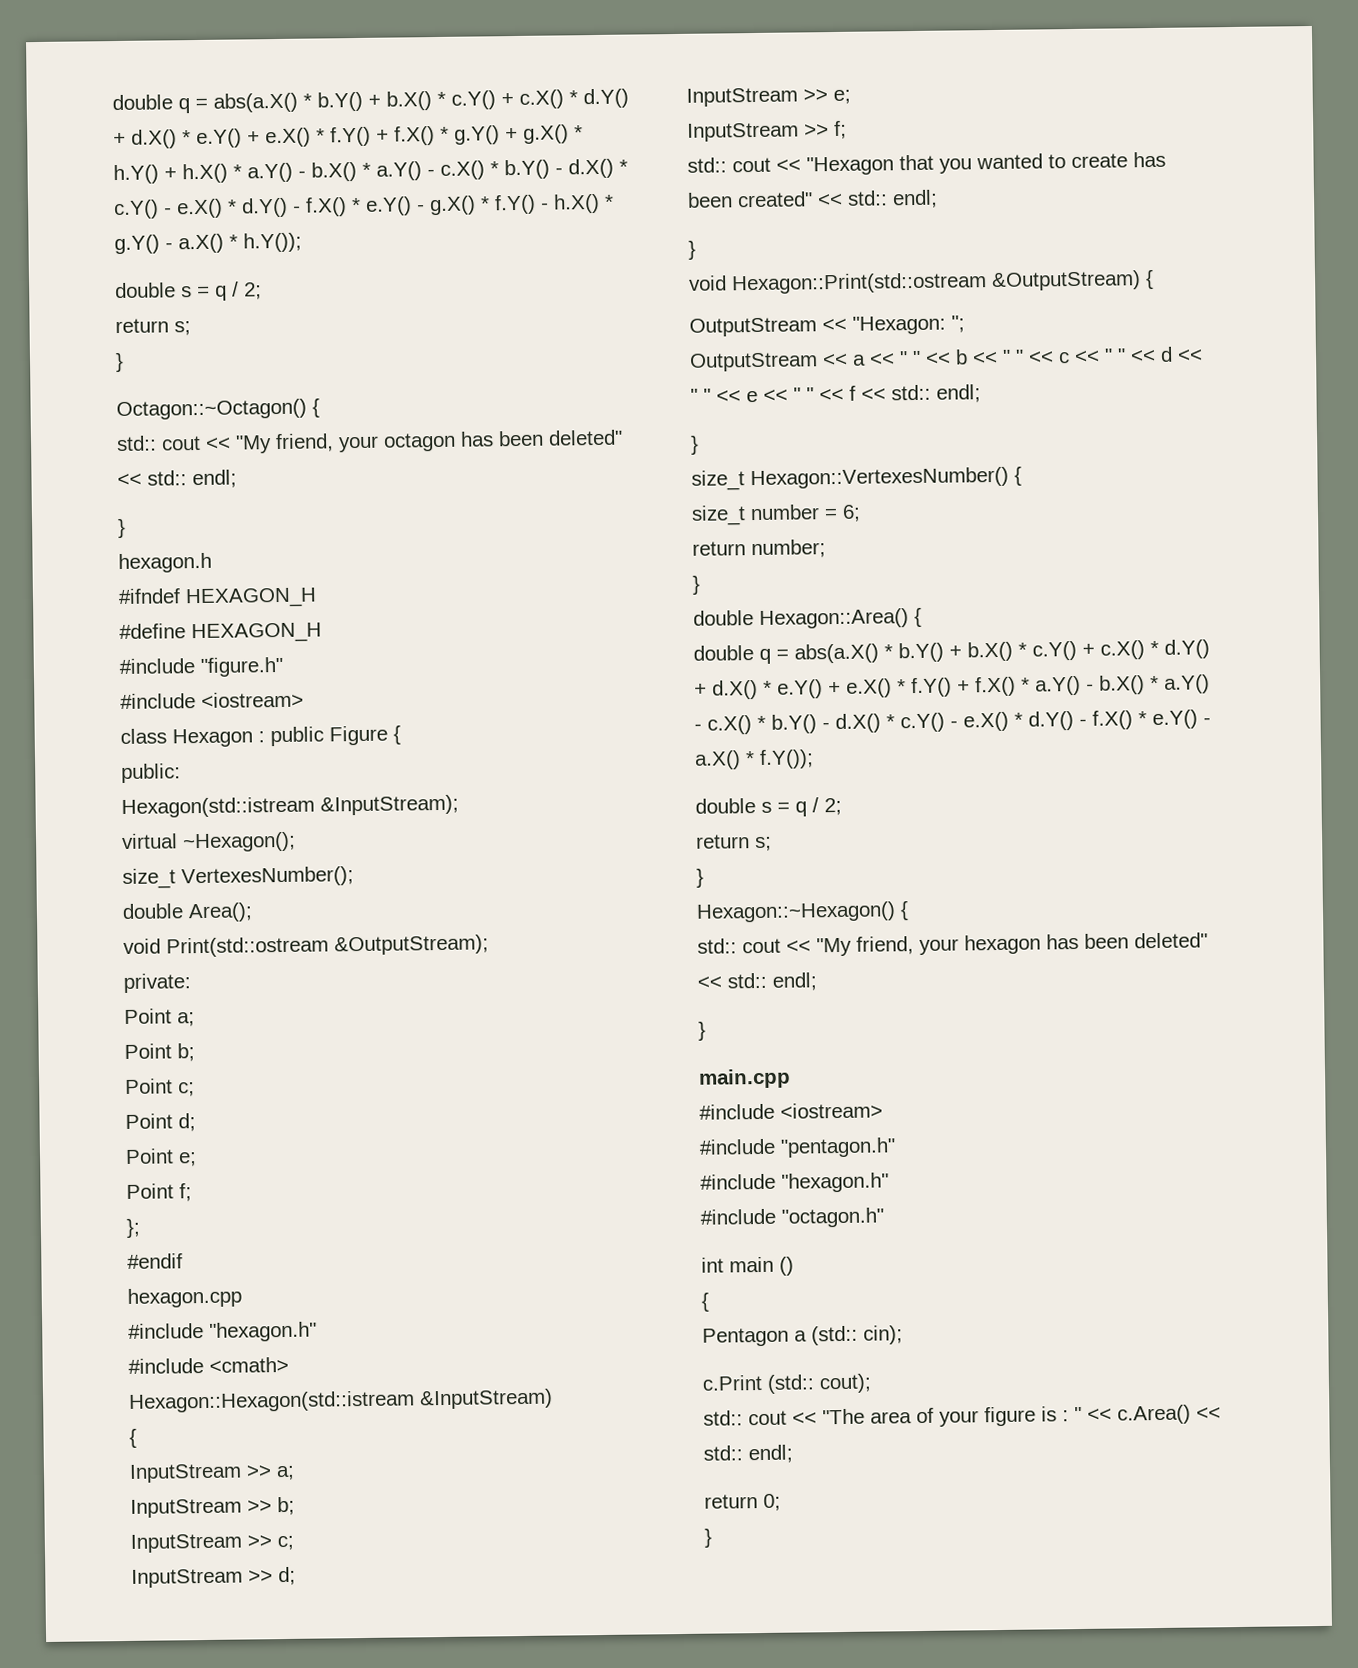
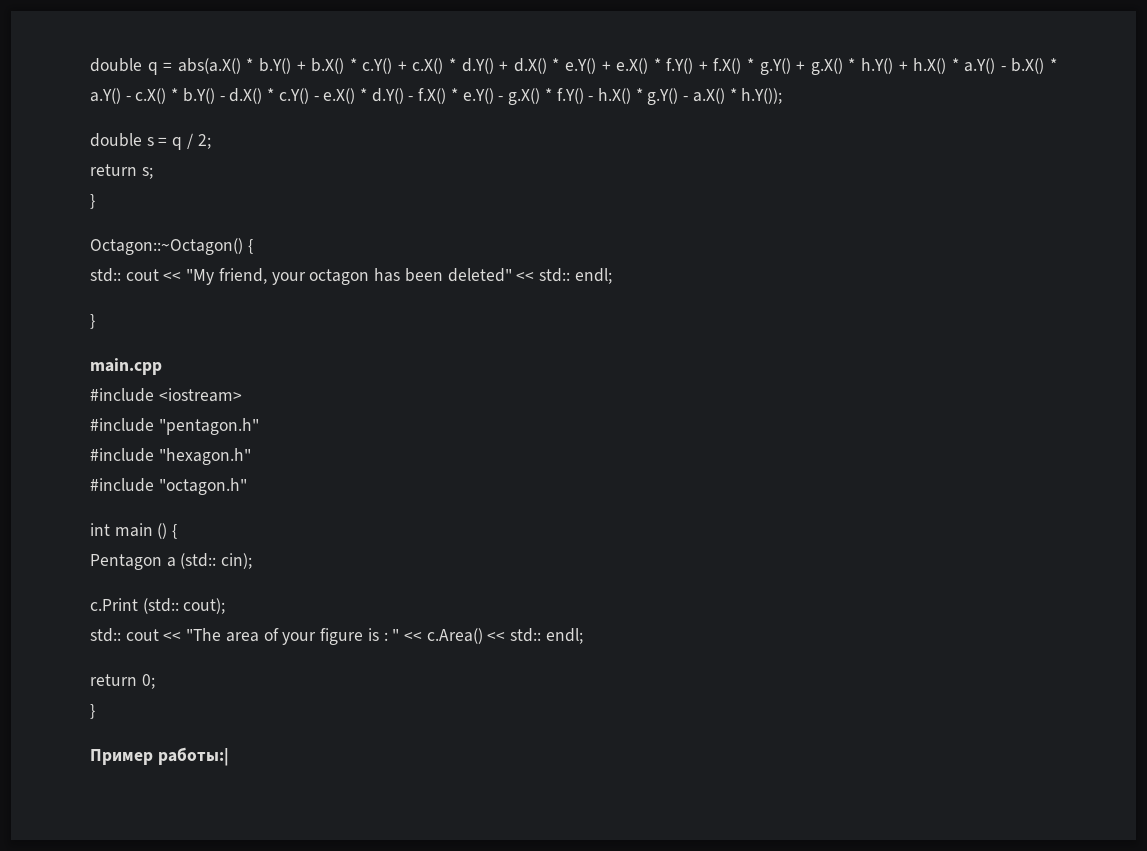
[118,552,212,574] [118,587,317,609] [119,622,322,644] [119,656,283,677] [120,691,304,710] [120,725,401,748] [121,763,181,784] [121,794,459,819] [121,831,296,853] [122,866,354,889] [122,902,253,923] [123,934,489,958] [123,973,191,993] [124,1008,195,1027] [124,1043,195,1062] [125,1078,195,1097] [125,1113,196,1132] [125,1148,197,1167] [126,1183,192,1202] [126,1218,141,1238] [127,1253,183,1269] [127,1287,242,1308] [128,1321,317,1342] [128,1356,289,1374] [128,1388,553,1413] [129,1428,137,1448] [129,1463,295,1483] [130,1496,295,1518] [130,1533,294,1553] [131,1566,296,1588] [686,87,851,107] [687,120,847,142] [687,151,1166,176] [687,189,938,209] [688,240,696,260] [688,269,1154,295] [689,315,965,337] [689,346,1203,372] [690,384,981,403] [690,435,699,455] [691,466,1022,491] [691,504,861,526] [692,539,826,559] [692,575,700,595] [693,607,922,629] [693,639,1210,664] [694,674,1210,700] [694,709,1211,735] [694,749,814,770] [695,797,842,817] [696,834,772,852] [696,868,704,888] [696,901,909,923] [697,932,1208,957] [697,972,817,991] [698,1021,706,1041] // hexagon.h // #ifndef HEXAGON_H // #define HEXAGON_H // #include "figure.h" // #include <iostream> // class Hexagon : public Figure { // public: // Hexagon(std::istream &InputStream); // virtual ~Hexagon(); // size_t VertexesNumber(); // double Area(); // void Print(std::ostream &OutputStream); // private: // Point a; // Point b; // Point c; // Point d; // Point e; // Point f; // }; // #endif // hexagon.cpp // #include "hexagon.h" // #include <cmath> // Hexagon::Hexagon(std::istream &InputStream) // { // InputStream >> a; // InputStream >> b; // InputStream >> c; // InputStream >> d; // InputStream >> e; // InputStream >> f; // std:: cout << "Hexagon that you wanted to create has been created" << std:: endl; // } // void Hexagon::Print(std::ostream &OutputStream) { // OutputStream << "Hexagon: "; // OutputStream << a << " " << b << " " << c << " " << d << " " << e << " " << f << std:: endl; // } // size_t Hexagon::VertexesNumber() { // size_t number = 6; // return number; // } // double Hexagon::Area() { // double q = abs(a.X() * b.Y() + b.X() * c.Y() + c.X() * d.Y() + d.X() * e.Y() + e.X() * f.Y() + f.X() * a.Y() - b.X() * a.Y() - c.X() * b.Y() - d.X() * c.Y() - e.X() * d.Y() - f.X() * e.Y() - a.X() * f.Y()); // double s = q / 2; // return s; // } // Hexagon::~Hexagon() { // std:: cout << "My friend, your hexagon has been deleted" << std:: endl; // } -> (95, 321) none
(794, 1266) // -> (168, 531) none
(712, 1538) none -> [90,747,229,766] // Пример работы:|

